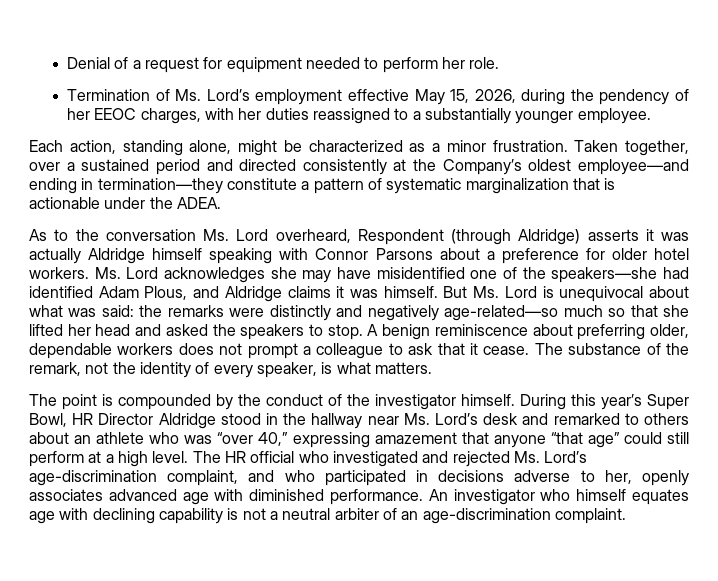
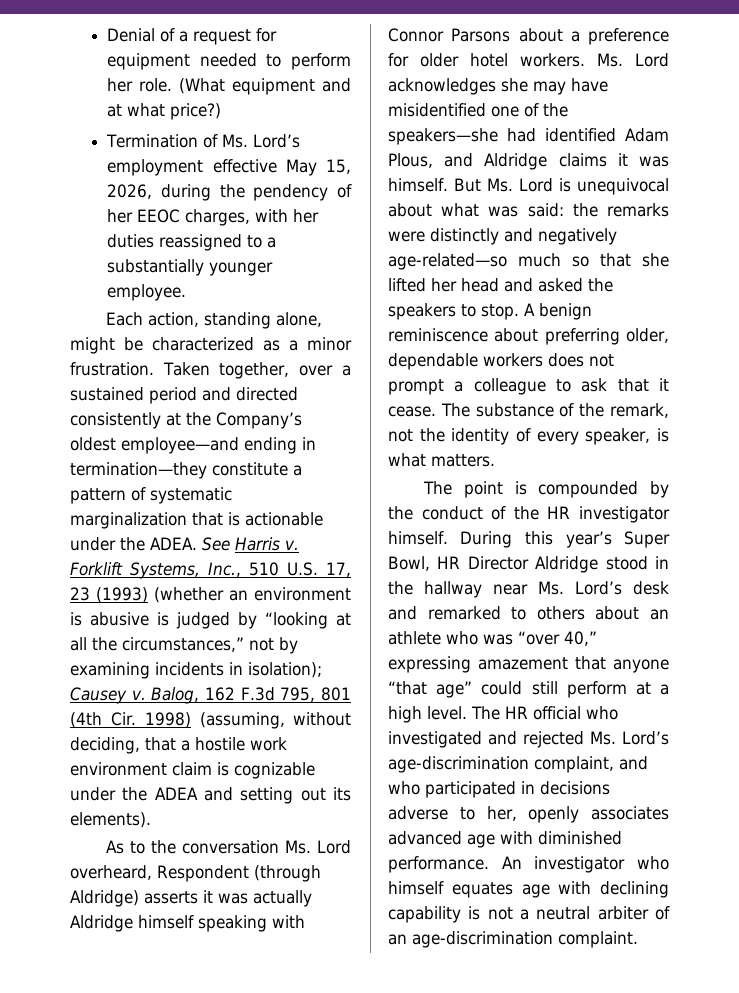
(500, 63) none -> [179,78,351,95] [107,103,222,120] (What equipment and at what price?)
(221, 203) none -> [202,537,299,551] [70,562,351,579] [70,587,351,603] [70,612,351,629] [70,637,298,654] [70,662,322,679] [70,687,351,704] [70,712,351,729] [70,737,287,754] [70,762,315,779] [70,787,351,804] [70,812,151,828] See Harris v. Forklift Systems, Inc., 510 U.S. 17, 23 (1993) (whether an environment is abusive is judged by “looking at all the circumstances,” not by examining incidents in isolation); Causey v. Balog, 162 F.3d 795, 801 (4th Cir. 1998) (assuming, without deciding, that a hostile work environment claim is cognizable under the ADEA and setting out its elements).
(370, 400) none -> [547,506,571,519] HR

